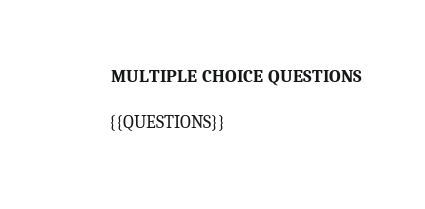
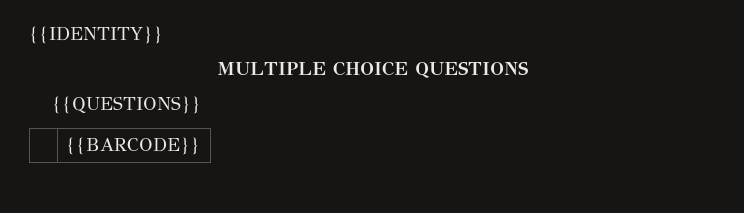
(111, 76) none -> [29,26,163,44] {{IDENTITY}} //
(225, 123) none -> [66,137,201,155] // | {{BARCODE}}

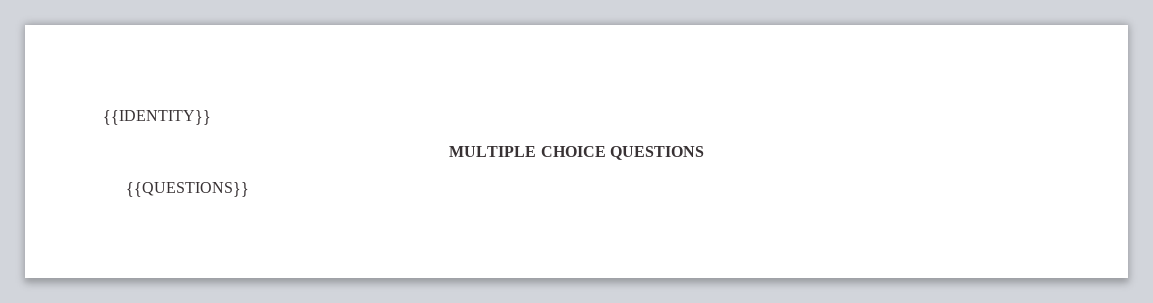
[66,137,201,155] // | {{BARCODE}} -> (250, 189) none

